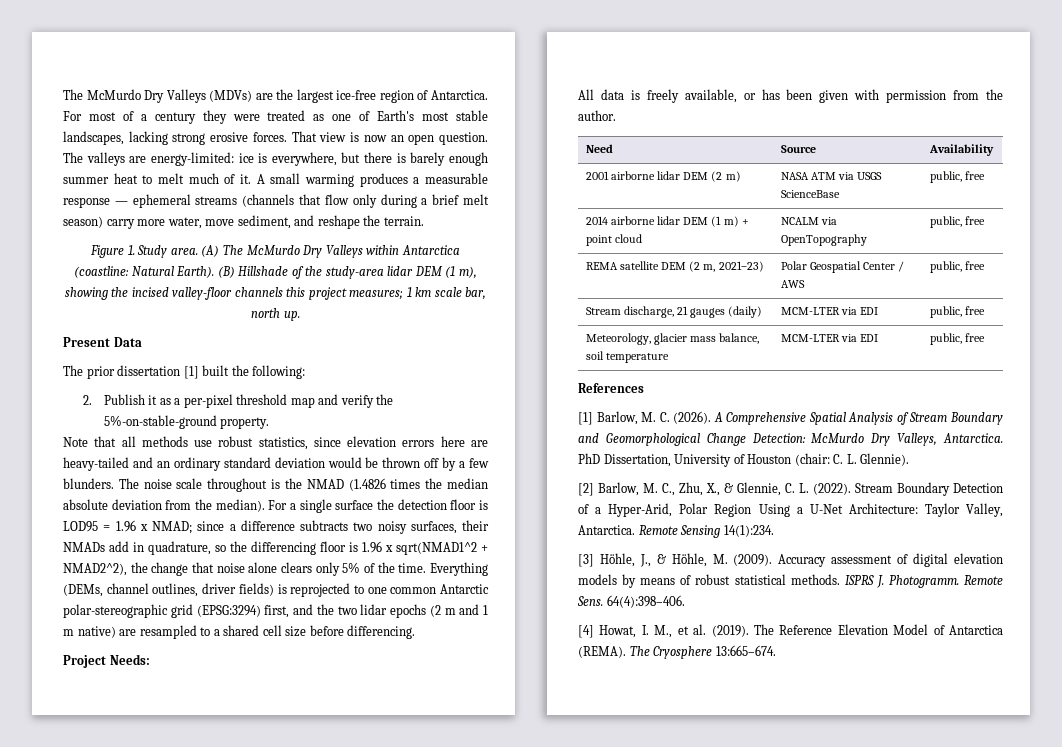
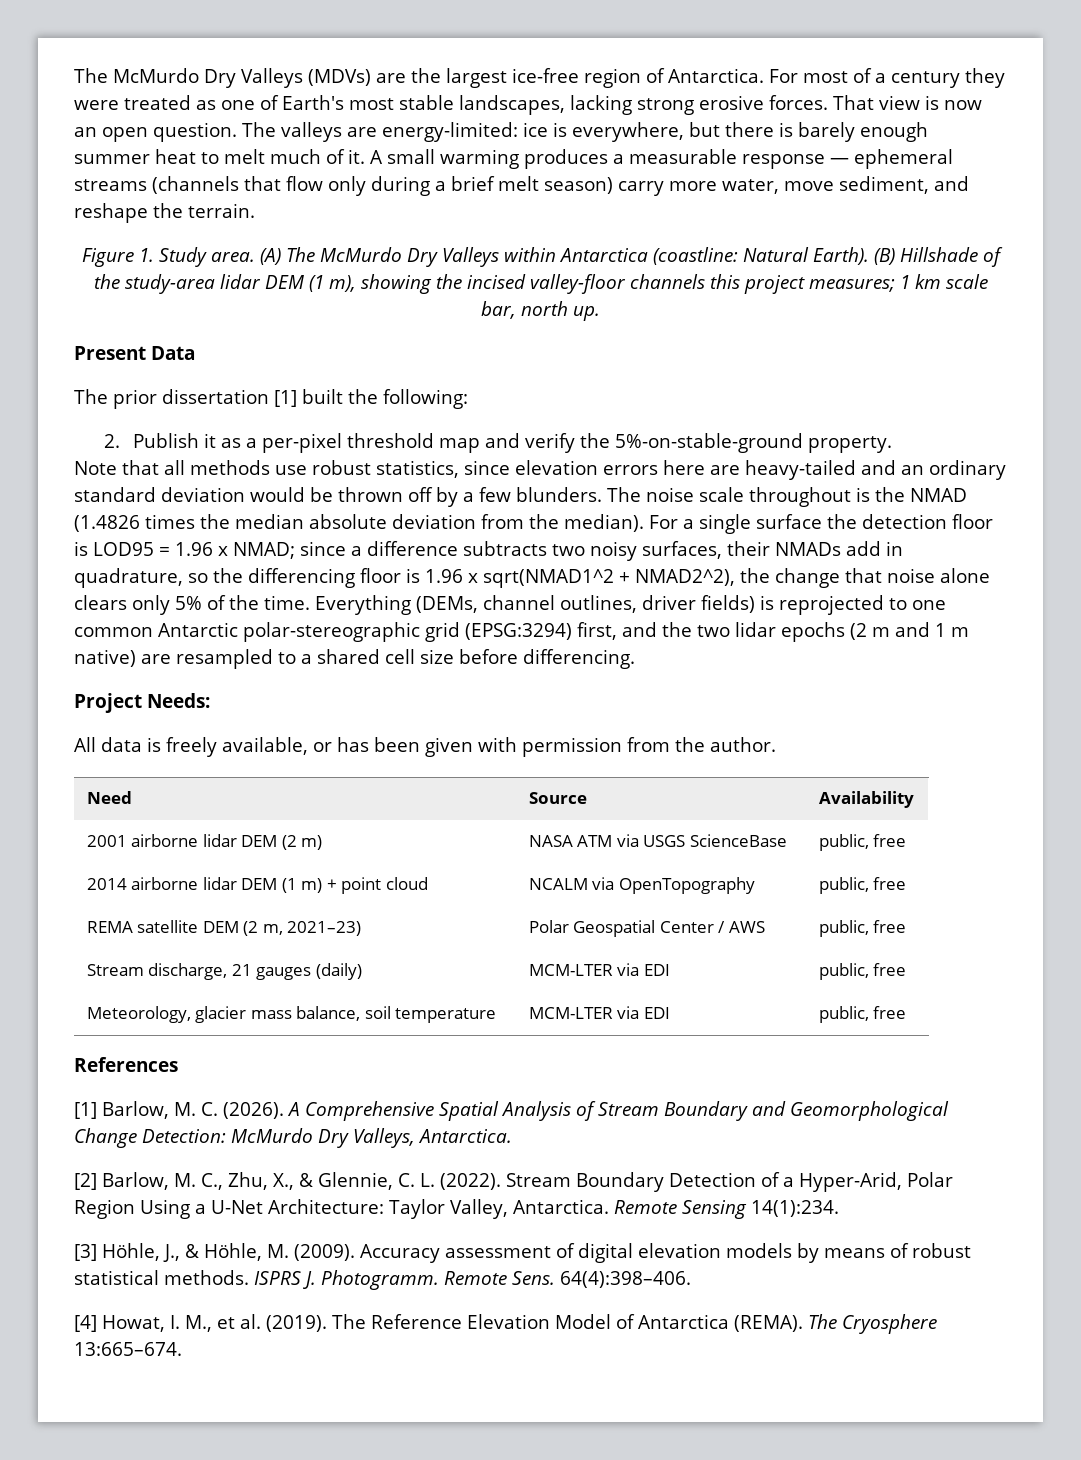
[578,453,910,467] PhD Dissertation, University of Houston (chair: C. L. Glennie). -> (512, 1136) none

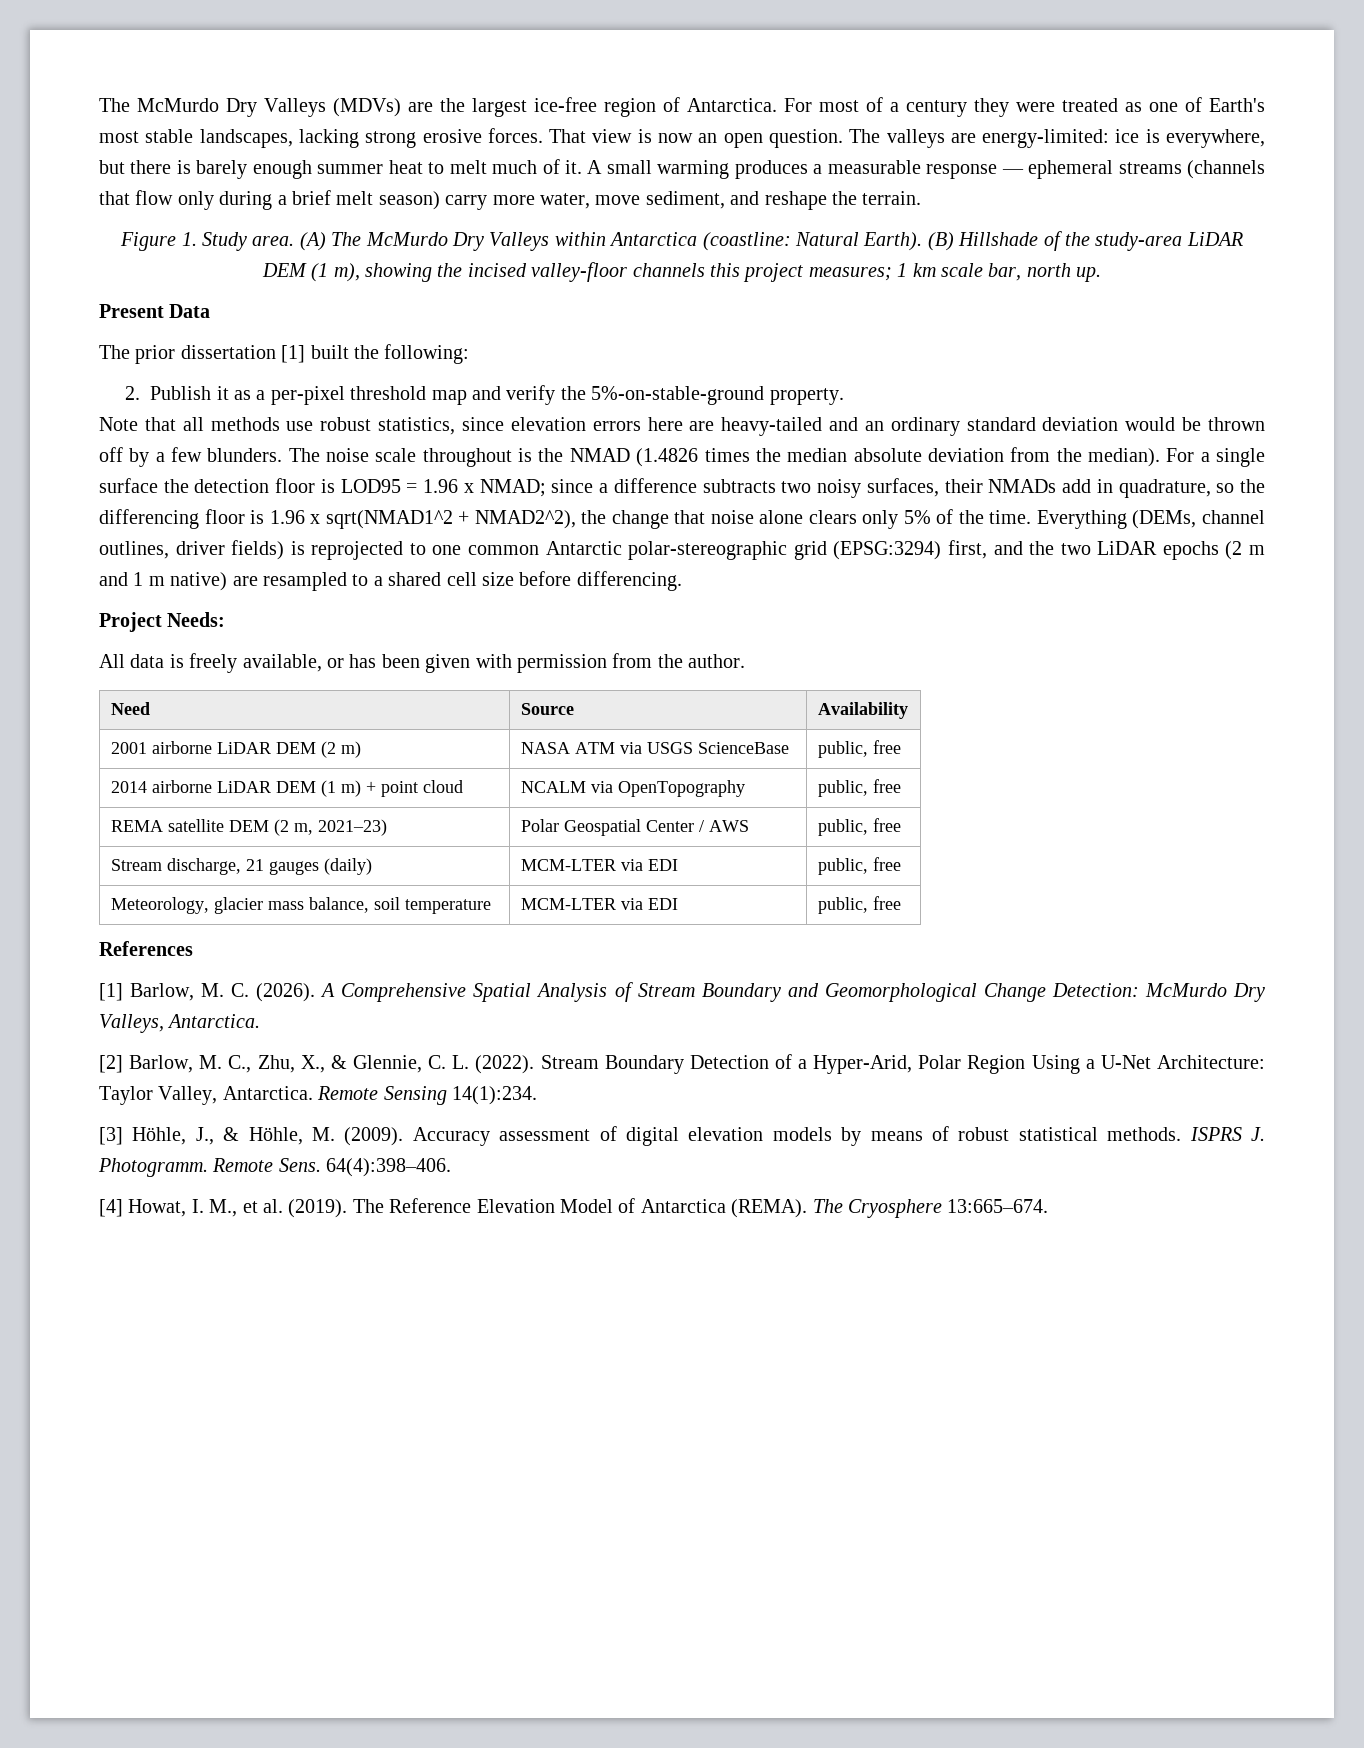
[219,274,261,289] lidar -> [1186,232,1243,246] LiDAR
[735,622,776,637] lidar -> [1097,541,1158,555] LiDAR
[202,834,237,847] lidar -> [216,742,271,754] LiDAR
[202,877,237,890] lidar -> [216,781,271,793] LiDAR

